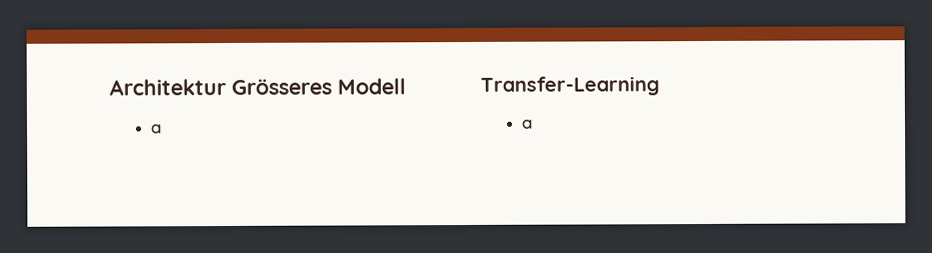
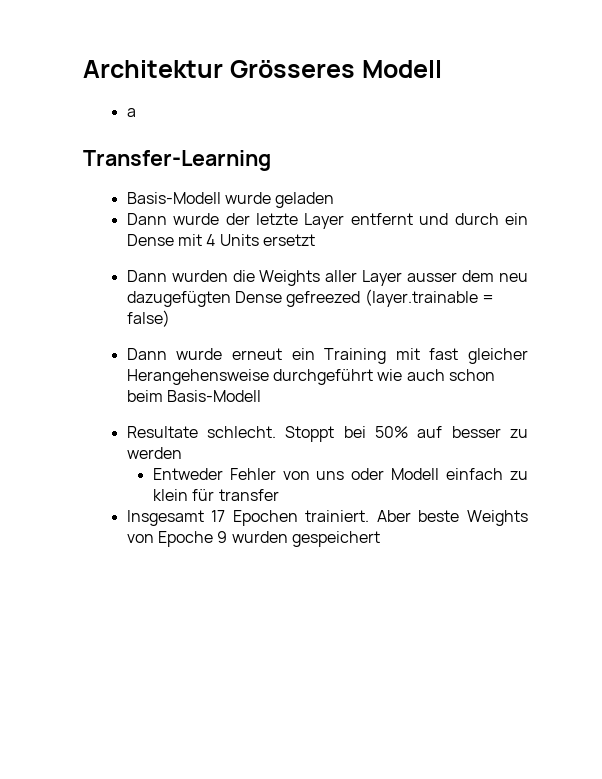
[520,119,533,129] a -> [126,192,335,208] [126,213,528,229] [126,234,316,246] [126,270,528,286] [126,289,495,307] [126,310,170,327] [126,348,528,364] [126,369,496,385] [126,390,262,402] [126,426,529,442] [126,447,182,459] [152,468,528,480] [152,489,279,501] [126,510,529,526] [126,531,381,547] Basis-Modell wurde geladen // Dann wurde der letzte Layer entfernt und durch ein Dense mit 4 Units ersetzt // Dann wurden die Weights aller Layer ausser dem neu dazugefügten Dense gefreezed (layer.trainable = false) // Dann wurde erneut ein Training mit fast gleicher Herangehensweise durchgeführt wie auch schon beim Basis-Modell // Resultate schlecht. Stoppt bei 50% auf besser zu werden // Entweder Fehler von uns oder Modell einfach zu klein für transfer // Insgesamt 17 Epochen trainiert. Aber beste Weights von Epoche 9 wurden gespeichert

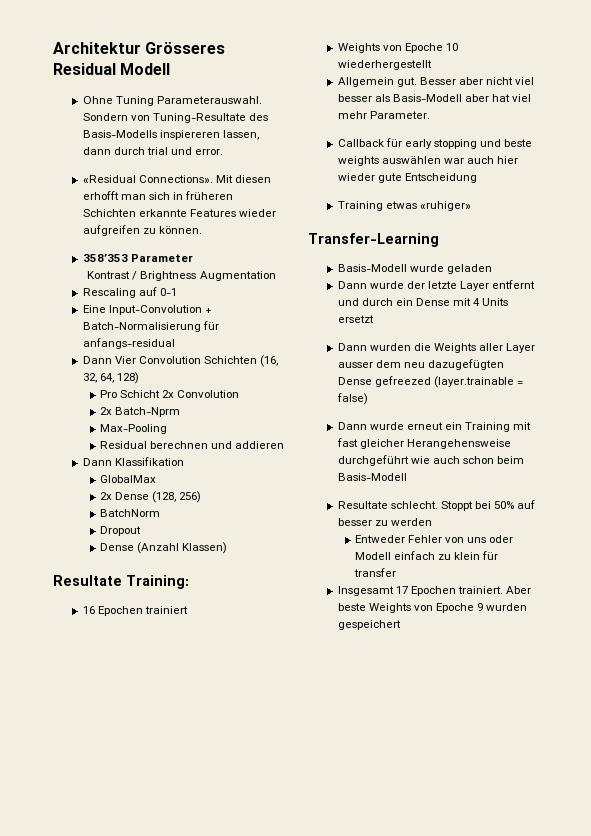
(355, 69) none -> [53,63,116,75] Residual
[126,108,136,117] a -> [82,96,262,106] [82,113,269,123] [82,130,259,140] [82,147,224,155] [82,175,272,184] [82,191,234,200] [82,209,277,217] [82,225,202,236] [82,254,193,262] [87,271,276,281] [82,287,177,298] [82,305,212,315] [82,321,219,332] [82,338,175,349] [82,355,279,367] [82,372,139,384] [99,390,240,398] [99,407,180,417] [99,424,167,434] [99,441,285,449] [82,457,184,466] [99,475,156,483] [99,491,202,503] [99,509,160,517] [99,526,141,536] [99,542,228,554] [53,575,189,589] [82,606,188,616] [337,43,459,53] [337,60,432,70] [337,77,535,87] [337,94,532,102] [337,111,430,119] [337,138,533,149] [337,156,519,166] [337,173,477,183] [337,201,471,211] Ohne Tuning Parameterauswahl. Sondern von Tuning-Resultate des Basis-Modells inspiereren lassen, dann durch trial und error. // «Residual Connections». Mit diesen erhofft man sich in früheren Schichten erkannte Features wieder aufgreifen zu können. // 358’353 Parameter // Kontrast / Brightness Augmentation // Rescaling auf 0-1 // Eine Input-Convolution + Batch-Normalisierung für anfangs-residual // Dann Vier Convolution Schichten (16, 32, 64, 128) // Pro Schicht 2x Convolution // 2x Batch-Nprm // Max-Pooling // Residual berechnen und addieren // Dann Klassifikation // GlobalMax // 2x Dense (128, 256) // BatchNorm // Dropout // Dense (Anzahl Klassen) // Resultate Training: // 16 Epochen trainiert // Weights von Epoche 10 wiederhergestellt // Allgemein gut. Besser aber nicht viel besser als Basis-Modell aber hat viel mehr Parameter. // Callback für early stopping und beste weights auswählen war auch hier wieder gute Entscheidung // Training etwas «ruhiger»

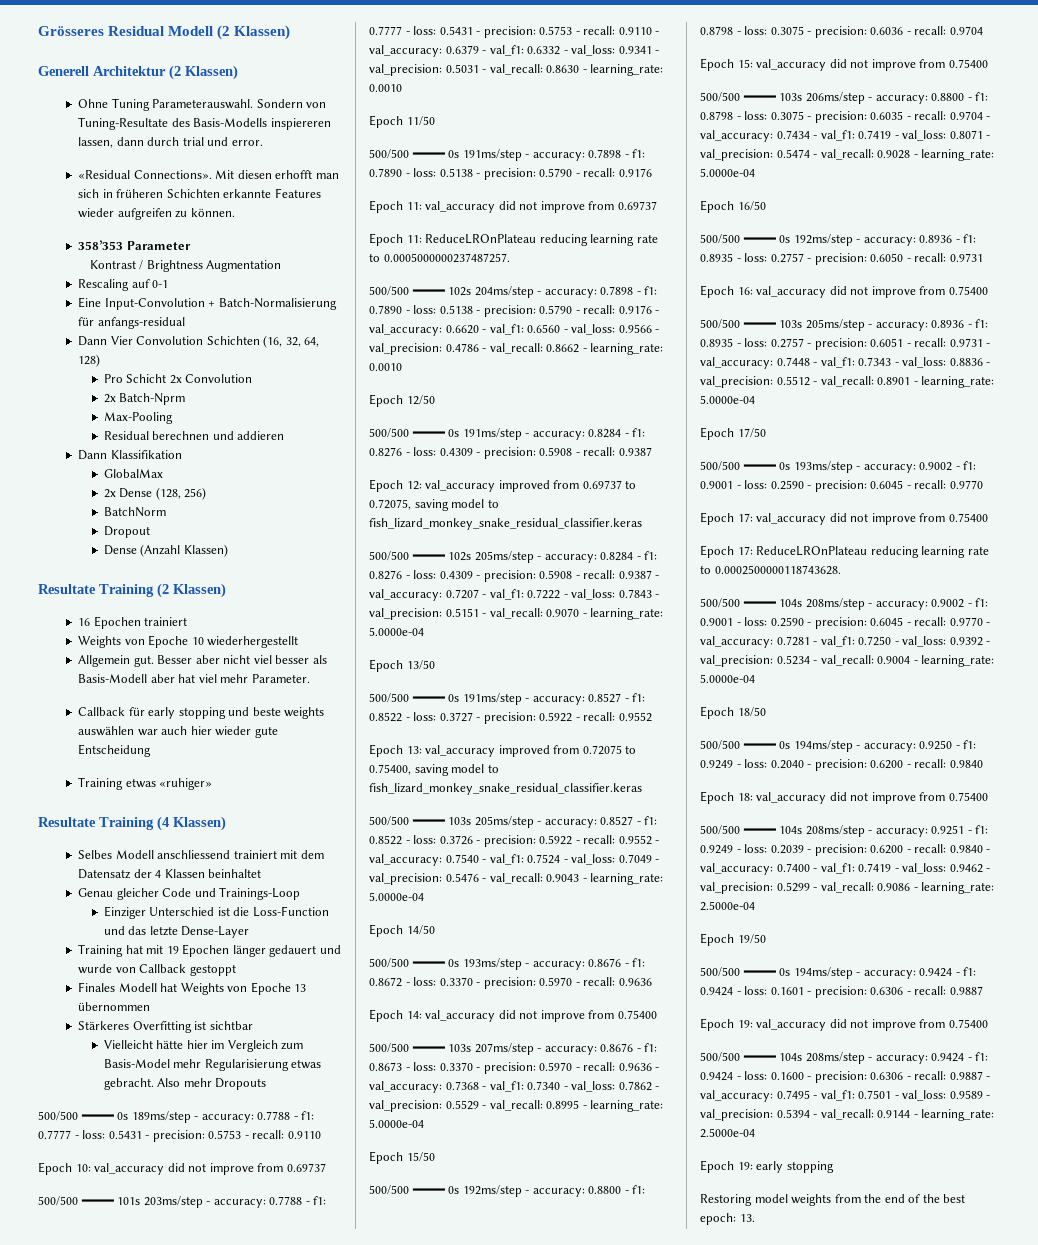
[53,42,141,54] Architektur -> (38, 31) none
(171, 69) none -> [217,25,291,40] [38,65,238,80] (2 Klassen) // Generell Architektur (2 Klassen)
[126,575,189,589] Training: -> [99,583,226,598] Training (2 Klassen)
[308,233,439,247] [337,264,492,274] [337,280,536,291] [337,298,509,306] [337,315,374,323] [337,343,536,353] [337,359,505,370] [337,376,524,388] [336,393,368,405] [337,422,532,432] [336,438,511,449] [337,455,525,466] [337,473,407,481] [337,500,536,511] [337,518,432,526] [354,535,514,543] [354,551,499,560] [353,568,396,577] [337,586,532,596] [337,603,528,613] [337,620,401,630] Transfer-Learning // Basis-Modell wurde geladen // Dann wurde der letzte Layer entfernt und durch ein Dense mit 4 Units ersetzt // Dann wurden die Weights aller Layer ausser dem neu dazugefügten Dense gefreezed (layer.trainable = false) // Dann wurde erneut ein Training mit fast gleicher Herangehensweise durchgeführt wie auch schon beim Basis-Modell // Resultate schlecht. Stoppt bei 50% auf besser zu werden // Entweder Fehler von uns oder Modell einfach zu klein für transfer // Insgesamt 17 Epochen trainiert. Aber beste Weights von Epoche 9 wurden gespeichert -> [38,816,226,831] [78,850,324,859] [78,869,262,879] [78,887,301,900] [103,906,329,919] [103,926,250,938] [78,944,341,957] [78,964,236,976] [78,982,307,995] [78,1002,151,1011] [78,1021,253,1033] [103,1040,304,1052] [103,1059,322,1071] [103,1078,267,1090] [38,1111,315,1123] [38,1130,321,1142] [38,1162,326,1175] [38,1196,327,1208] [369,26,660,38] [369,45,660,57] [369,64,664,76] [369,84,402,92] [369,115,435,128] [369,149,646,161] [369,168,652,180] [369,200,657,213] [369,233,658,246] [369,253,510,263] [369,286,658,298] [369,305,660,317] [369,324,660,336] [369,343,664,355] [369,363,402,371] [369,394,435,407] [369,428,646,440] [369,447,652,459] [369,479,637,492] [369,499,499,511] [369,518,642,530] [369,551,658,563] [369,570,660,582] [369,589,660,601] [369,608,664,620] [369,627,424,636] [369,659,435,672] [369,693,646,705] [369,712,652,724] [369,744,637,757] [369,764,499,776] [369,783,642,795] [369,816,658,828] [369,835,660,847] [369,854,660,866] [369,873,664,885] [369,892,424,901] [369,924,435,937] [369,958,646,970] [369,977,652,989] [369,1009,657,1022] [369,1043,658,1055] [369,1062,660,1074] [369,1081,660,1093] [369,1100,664,1112] [369,1119,424,1128] [369,1151,435,1164] [369,1185,646,1197] [700,26,983,38] [700,58,988,71] [700,92,989,104] [700,111,991,123] [700,130,991,142] [700,149,995,161] [700,168,755,177] [700,200,766,213] [700,234,977,246] [700,253,983,265] [700,285,988,298] [700,319,989,331] [700,338,991,350] [700,357,991,369] [700,376,995,388] [700,395,755,404] [700,427,766,440] [700,461,977,473] [700,480,983,492] [700,512,988,525] [700,545,989,558] [700,565,841,575] [700,598,989,610] [700,617,991,629] [700,636,991,648] [700,655,995,667] [700,674,755,683] [700,706,766,719] [700,740,977,752] [700,759,983,771] [700,791,988,804] [700,825,989,837] [700,844,991,856] [700,863,991,875] [700,882,995,894] [700,901,755,911] [700,933,766,946] [700,967,977,979] [700,986,983,998] [700,1018,988,1031] [700,1052,989,1064] [700,1071,991,1083] [700,1090,991,1102] [700,1109,995,1121] [700,1128,755,1138] [700,1160,834,1173] [700,1194,966,1206] [700,1213,755,1225] Resultate Training (4 Klassen) // Selbes Modell anschliessend trainiert mit dem Datensatz der 4 Klassen beinhaltet // Genau gleicher Code und Trainings-Loop // Einziger Unterschied ist die Loss-Function und das letzte Dense-Layer // Training hat mit 19 Epochen länger gedauert und wurde von Callback gestoppt // Finales Modell hat Weights von Epoche 13 übernommen // Stärkeres Overfitting ist sichtbar // Vielleicht hätte hier im Vergleich zum Basis-Model mehr Regularisierung etwas gebracht. Also mehr Dropouts // 500/500 ━━━━ 0s 189ms/step - accuracy: 0.7788 - f1: 0.7777 - loss: 0.5431 - precision: 0.5753 - recall: 0.9110 // Epoch 10: val_accuracy did not improve from 0.69737 // 500/500 ━━━━ 101s 203ms/step - accuracy: 0.7788 - f1: 0.7777 - loss: 0.5431 - precision: 0.5753 - recall: 0.9110 - val_accuracy: 0.6379 - val_f1: 0.6332 - val_loss: 0.9341 - val_precision: 0.5031 - val_recall: 0.8630 - learning_rate: 0.0010 // Epoch 11/50 // 500/500 ━━━━ 0s 191ms/step - accuracy: 0.7898 - f1: 0.7890 - loss: 0.5138 - precision: 0.5790 - recall: 0.9176 // Epoch 11: val_accuracy did not improve from 0.69737 // Epoch 11: ReduceLROnPlateau reducing learning rate to 0.0005000000237487257. // 500/500 ━━━━ 102s 204ms/step - accuracy: 0.7898 - f1: 0.7890 - loss: 0.5138 - precision: 0.5790 - recall: 0.9176 - val_accuracy: 0.6620 - val_f1: 0.6560 - val_loss: 0.9566 - val_precision: 0.4786 - val_recall: 0.8662 - learning_rate: 0.0010 // Epoch 12/50 // 500/500 ━━━━ 0s 191ms/step - accuracy: 0.8284 - f1: 0.8276 - loss: 0.4309 - precision: 0.5908 - recall: 0.9387 // Epoch 12: val_accuracy improved from 0.69737 to 0.72075, saving model to fish_lizard_monkey_snake_residual_classifier.keras // 500/500 ━━━━ 102s 205ms/step - accuracy: 0.8284 - f1: 0.8276 - loss: 0.4309 - precision: 0.5908 - recall: 0.9387 - val_accuracy: 0.7207 - val_f1: 0.7222 - val_loss: 0.7843 - val_precision: 0.5151 - val_recall: 0.9070 - learning_rate: 5.0000e-04 // Epoch 13/50 // 500/500 ━━━━ 0s 191ms/step - accuracy: 0.8527 - f1: 0.8522 - loss: 0.3727 - precision: 0.5922 - recall: 0.9552 // Epoch 13: val_accuracy improved from 0.72075 to 0.75400, saving model to fish_lizard_monkey_snake_residual_classifier.keras // 500/500 ━━━━ 103s 205ms/step - accuracy: 0.8527 - f1: 0.8522 - loss: 0.3726 - precision: 0.5922 - recall: 0.9552 - val_accuracy: 0.7540 - val_f1: 0.7524 - val_loss: 0.7049 - val_precision: 0.5476 - val_recall: 0.9043 - learning_rate: 5.0000e-04 // Epoch 14/50 // 500/500 ━━━━ 0s 193ms/step - accuracy: 0.8676 - f1: 0.8672 - loss: 0.3370 - precision: 0.5970 - recall: 0.9636 // Epoch 14: val_accuracy did not improve from 0.75400 // 500/500 ━━━━ 103s 207ms/step - accuracy: 0.8676 - f1: 0.8673 - loss: 0.3370 - precision: 0.5970 - recall: 0.9636 - val_accuracy: 0.7368 - val_f1: 0.7340 - val_loss: 0.7862 - val_precision: 0.5529 - val_recall: 0.8995 - learning_rate: 5.0000e-04 // Epoch 15/50 // 500/500 ━━━━ 0s 192ms/step - accuracy: 0.8800 - f1: 0.8798 - loss: 0.3075 - precision: 0.6036 - recall: 0.9704 // Epoch 15: val_accuracy did not improve from 0.75400 // 500/500 ━━━━ 103s 206ms/step - accuracy: 0.8800 - f1: 0.8798 - loss: 0.3075 - precision: 0.6035 - recall: 0.9704 - val_accuracy: 0.7434 - val_f1: 0.7419 - val_loss: 0.8071 - val_precision: 0.5474 - val_recall: 0.9028 - learning_rate: 5.0000e-04 // Epoch 16/50 // 500/500 ━━━━ 0s 192ms/step - accuracy: 0.8936 - f1: 0.8935 - loss: 0.2757 - precision: 0.6050 - recall: 0.9731 // Epoch 16: val_accuracy did not improve from 0.75400 // 500/500 ━━━━ 103s 205ms/step - accuracy: 0.8936 - f1: 0.8935 - loss: 0.2757 - precision: 0.6051 - recall: 0.9731 - val_accuracy: 0.7448 - val_f1: 0.7343 - val_loss: 0.8836 - val_precision: 0.5512 - val_recall: 0.8901 - learning_rate: 5.0000e-04 // Epoch 17/50 // 500/500 ━━━━ 0s 193ms/step - accuracy: 0.9002 - f1: 0.9001 - loss: 0.2590 - precision: 0.6045 - recall: 0.9770 // Epoch 17: val_accuracy did not improve from 0.75400 // Epoch 17: ReduceLROnPlateau reducing learning rate to 0.0002500000118743628. // 500/500 ━━━━ 104s 208ms/step - accuracy: 0.9002 - f1: 0.9001 - loss: 0.2590 - precision: 0.6045 - recall: 0.9770 - val_accuracy: 0.7281 - val_f1: 0.7250 - val_loss: 0.9392 - val_precision: 0.5234 - val_recall: 0.9004 - learning_rate: 5.0000e-04 // Epoch 18/50 // 500/500 ━━━━ 0s 194ms/step - accuracy: 0.9250 - f1: 0.9249 - loss: 0.2040 - precision: 0.6200 - recall: 0.9840 // Epoch 18: val_accuracy did not improve from 0.75400 // 500/500 ━━━━ 104s 208ms/step - accuracy: 0.9251 - f1: 0.9249 - loss: 0.2039 - precision: 0.6200 - recall: 0.9840 - val_accuracy: 0.7400 - val_f1: 0.7419 - val_loss: 0.9462 - val_precision: 0.5299 - val_recall: 0.9086 - learning_rate: 2.5000e-04 // Epoch 19/50 // 500/500 ━━━━ 0s 194ms/step - accuracy: 0.9424 - f1: 0.9424 - loss: 0.1601 - precision: 0.6306 - recall: 0.9887 // Epoch 19: val_accuracy did not improve from 0.75400 // 500/500 ━━━━ 104s 208ms/step - accuracy: 0.9424 - f1: 0.9424 - loss: 0.1600 - precision: 0.6306 - recall: 0.9887 - val_accuracy: 0.7495 - val_f1: 0.7501 - val_loss: 0.9589 - val_precision: 0.5394 - val_recall: 0.9144 - learning_rate: 2.5000e-04 // Epoch 19: early stopping // Restoring model weights from the end of the best epoch: 13.

